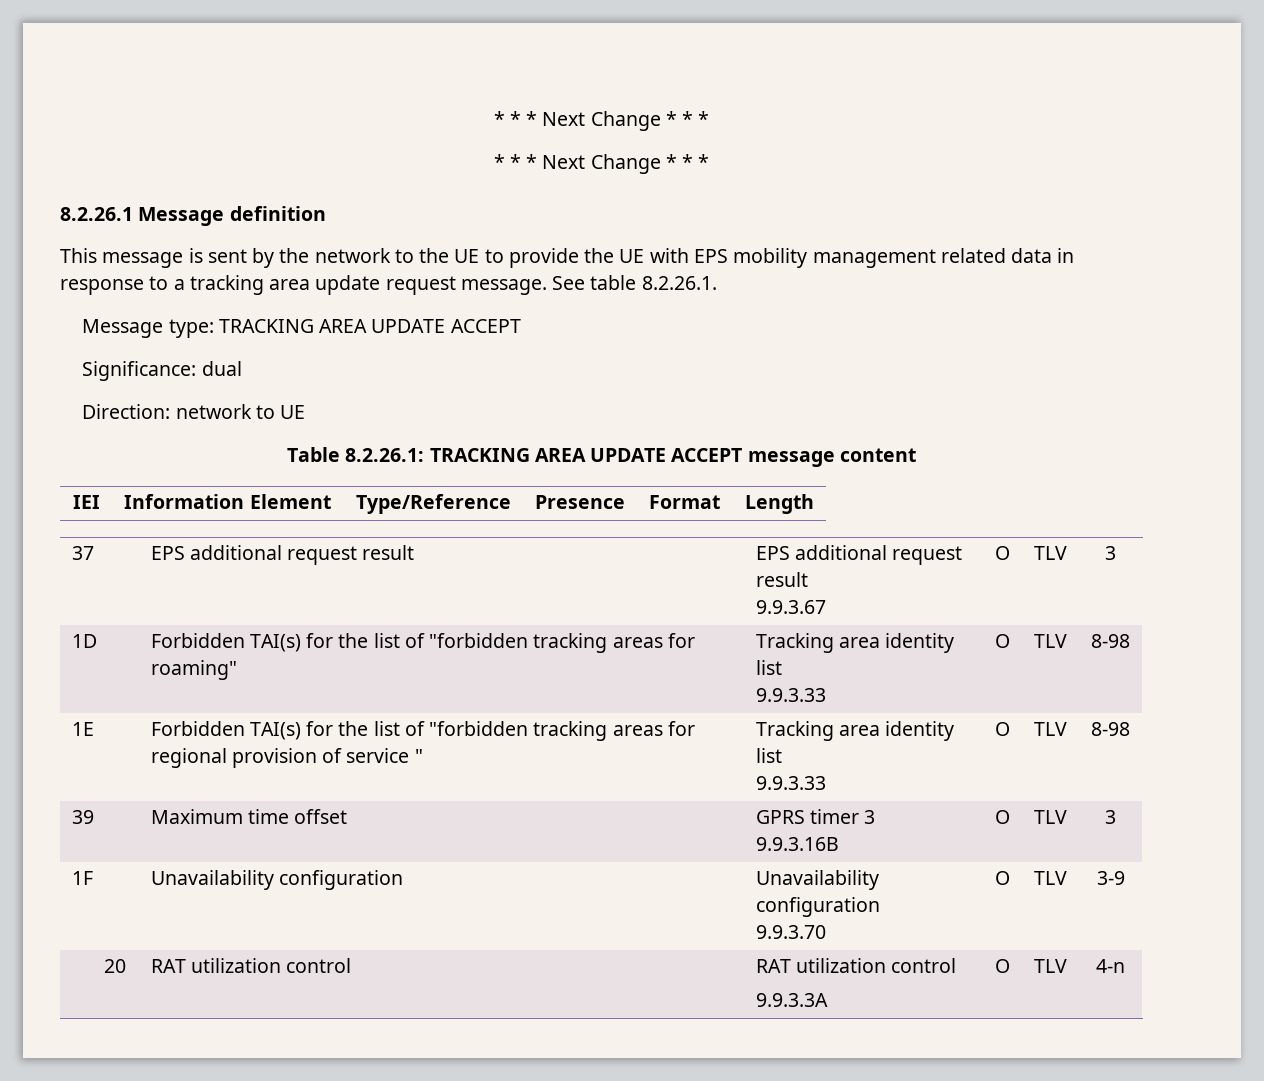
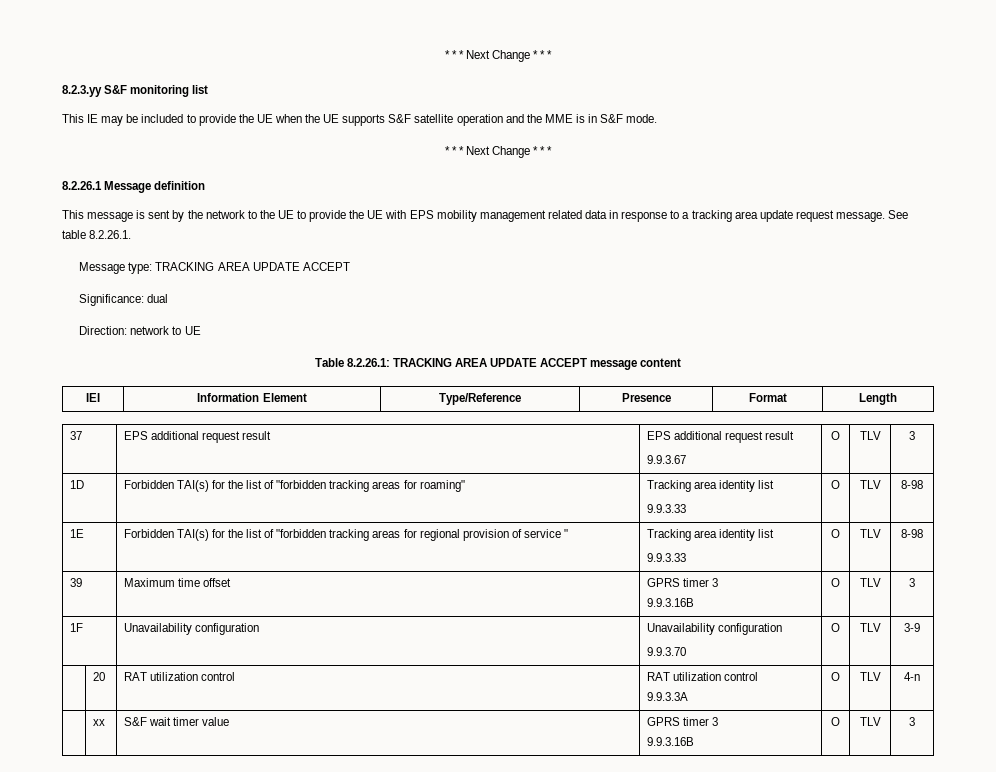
[493,111,710,131] * * * Next Change * * * -> [444,50,553,62] [62,85,209,97] [62,114,658,126] * * * Next Change * * * // 8.2.3.yy S&F monitoring list // This IE may be included to provide the UE when the UE supports S&F satellite operation and the MME is in S&F mode.
(1125, 966) none -> [92,719,105,726] [123,717,229,726] [646,717,718,726] [646,737,694,746] [831,717,840,726] [859,717,881,726] [909,717,915,726] // | xx | S&F wait timer value | GPRS timer 3 // 9.9.3.16B | O | TLV | 3

